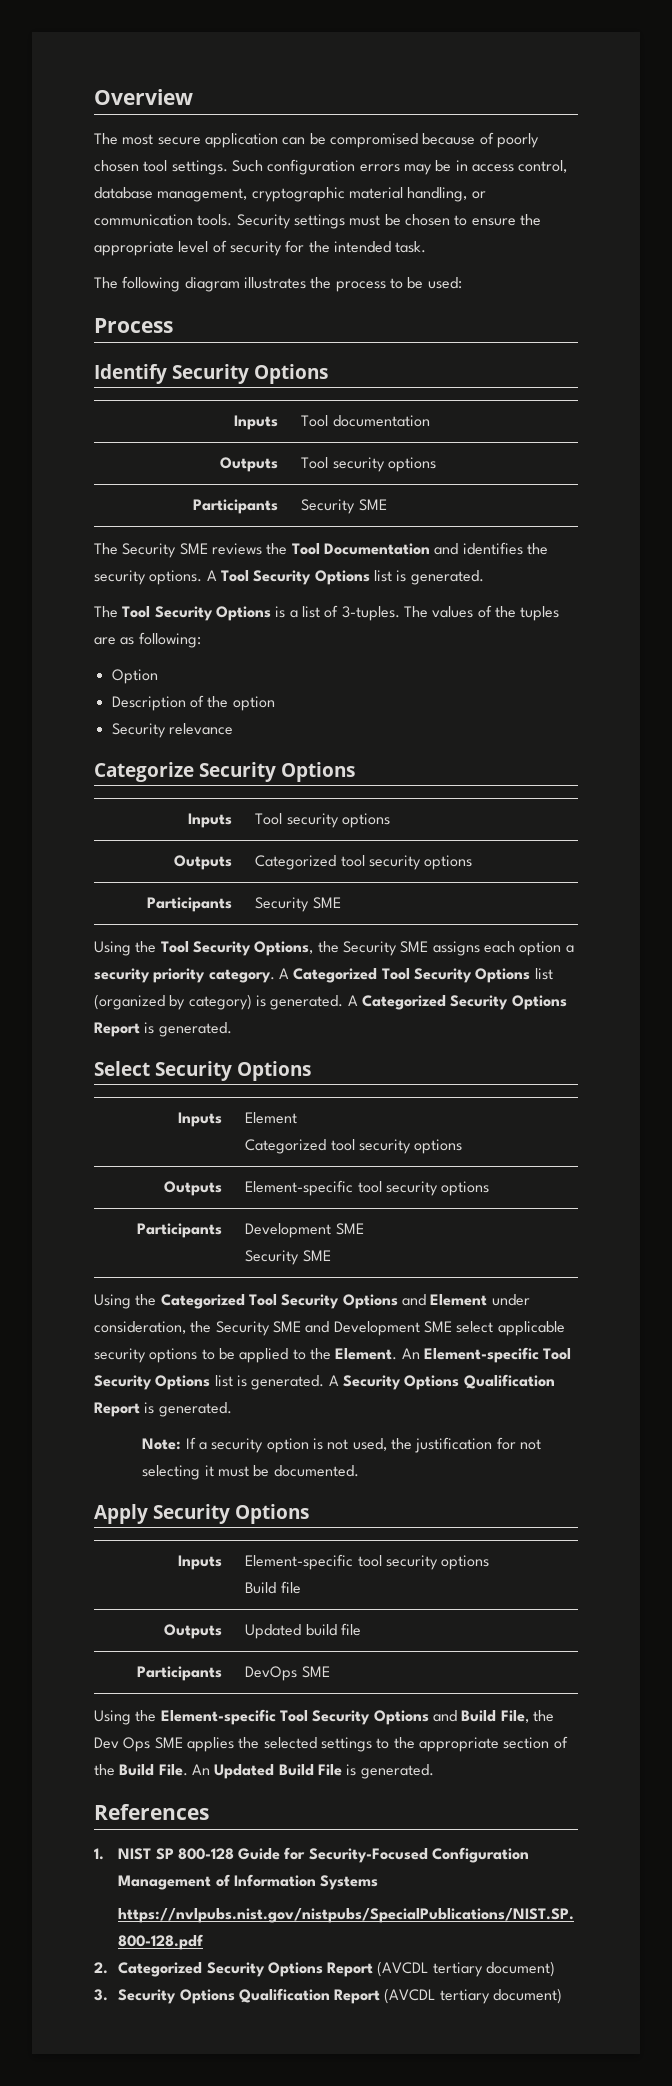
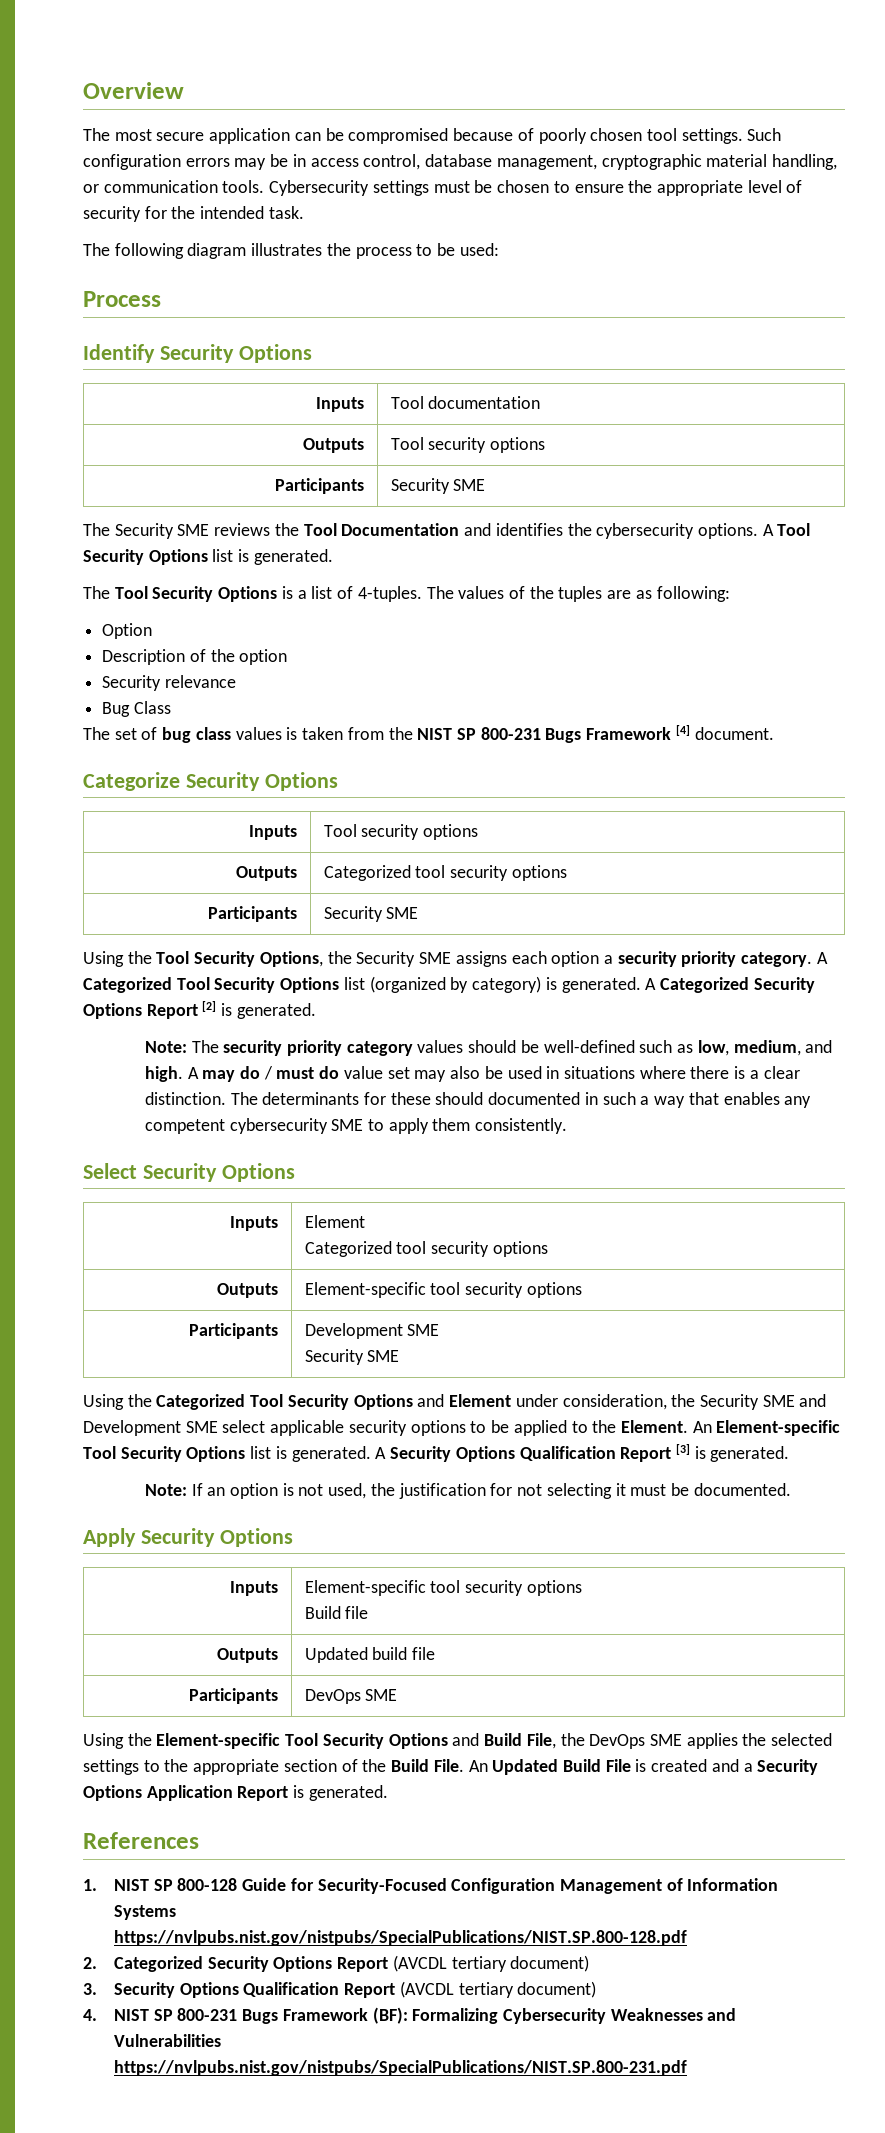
[236,214,291,229] Security -> [269,180,370,196] Cybersecurity
[94,570,146,585] security -> [596,523,695,539] cybersecurity
[341,606,400,621] 3-tuples. -> [357,586,422,602] 4-tuples.
(233, 729) none -> [102,701,171,717] [83,725,774,743] // Bug Class // The set of bug class values is taken from the NIST SP 800-231 Bugs Framework [4] document.
[144,1022,232,1037] is generated. -> [202,1001,316,1019] [144,1040,833,1056] [144,1066,800,1082] [144,1092,812,1108] [144,1118,568,1134] [2] is generated. // Note: The security priority category values should be well-defined such as low, medium, and high. A may do / must do value set may also be used in situations where there is a clear distinction. The determinants for these should documented in such a way that enables any competent cybersecurity SME to apply them consistently.
(140, 1409) none -> [675,1444,690,1455] [3]
[199,1438,264,1453] a security -> [207,1487,226,1496] an
[94,1737,151,1752] Dev Ops -> [589,1734,646,1749] DevOps
(357, 1770) none -> [651,1759,819,1775] [83,1785,305,1801] created and a Security Options Application Report is
(563, 1996) none -> [83,2007,737,2024] [113,2034,221,2047] [113,2060,687,2076] // 4. NIST SP 800-231 Bugs Framework (BF): Formalizing Cybersecurity Weaknesses and Vulnerabilities // https://nvlpubs.nist.gov/nistpubs/SpecialPublications/NIST.SP.800-231.pdf

